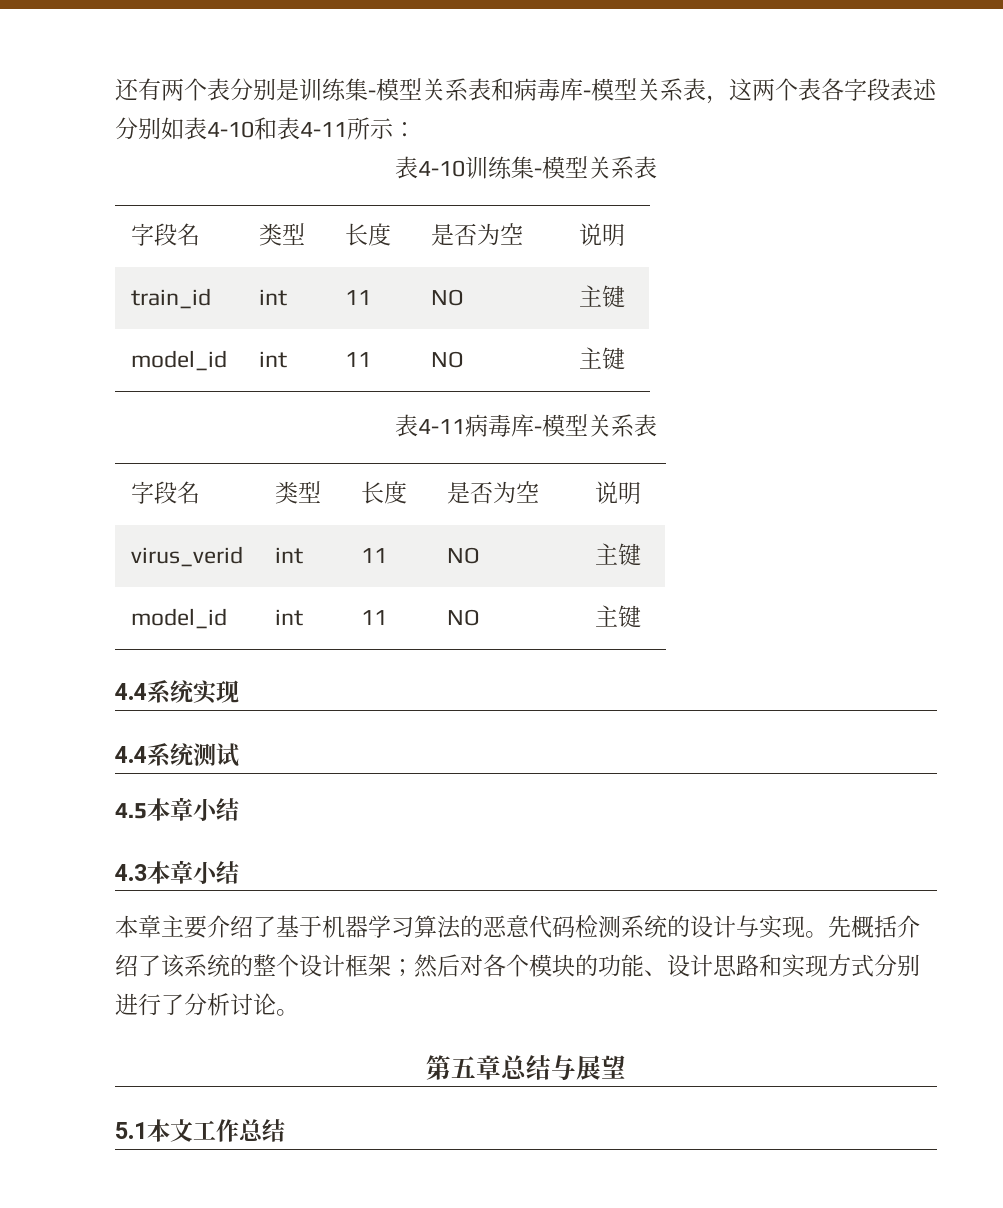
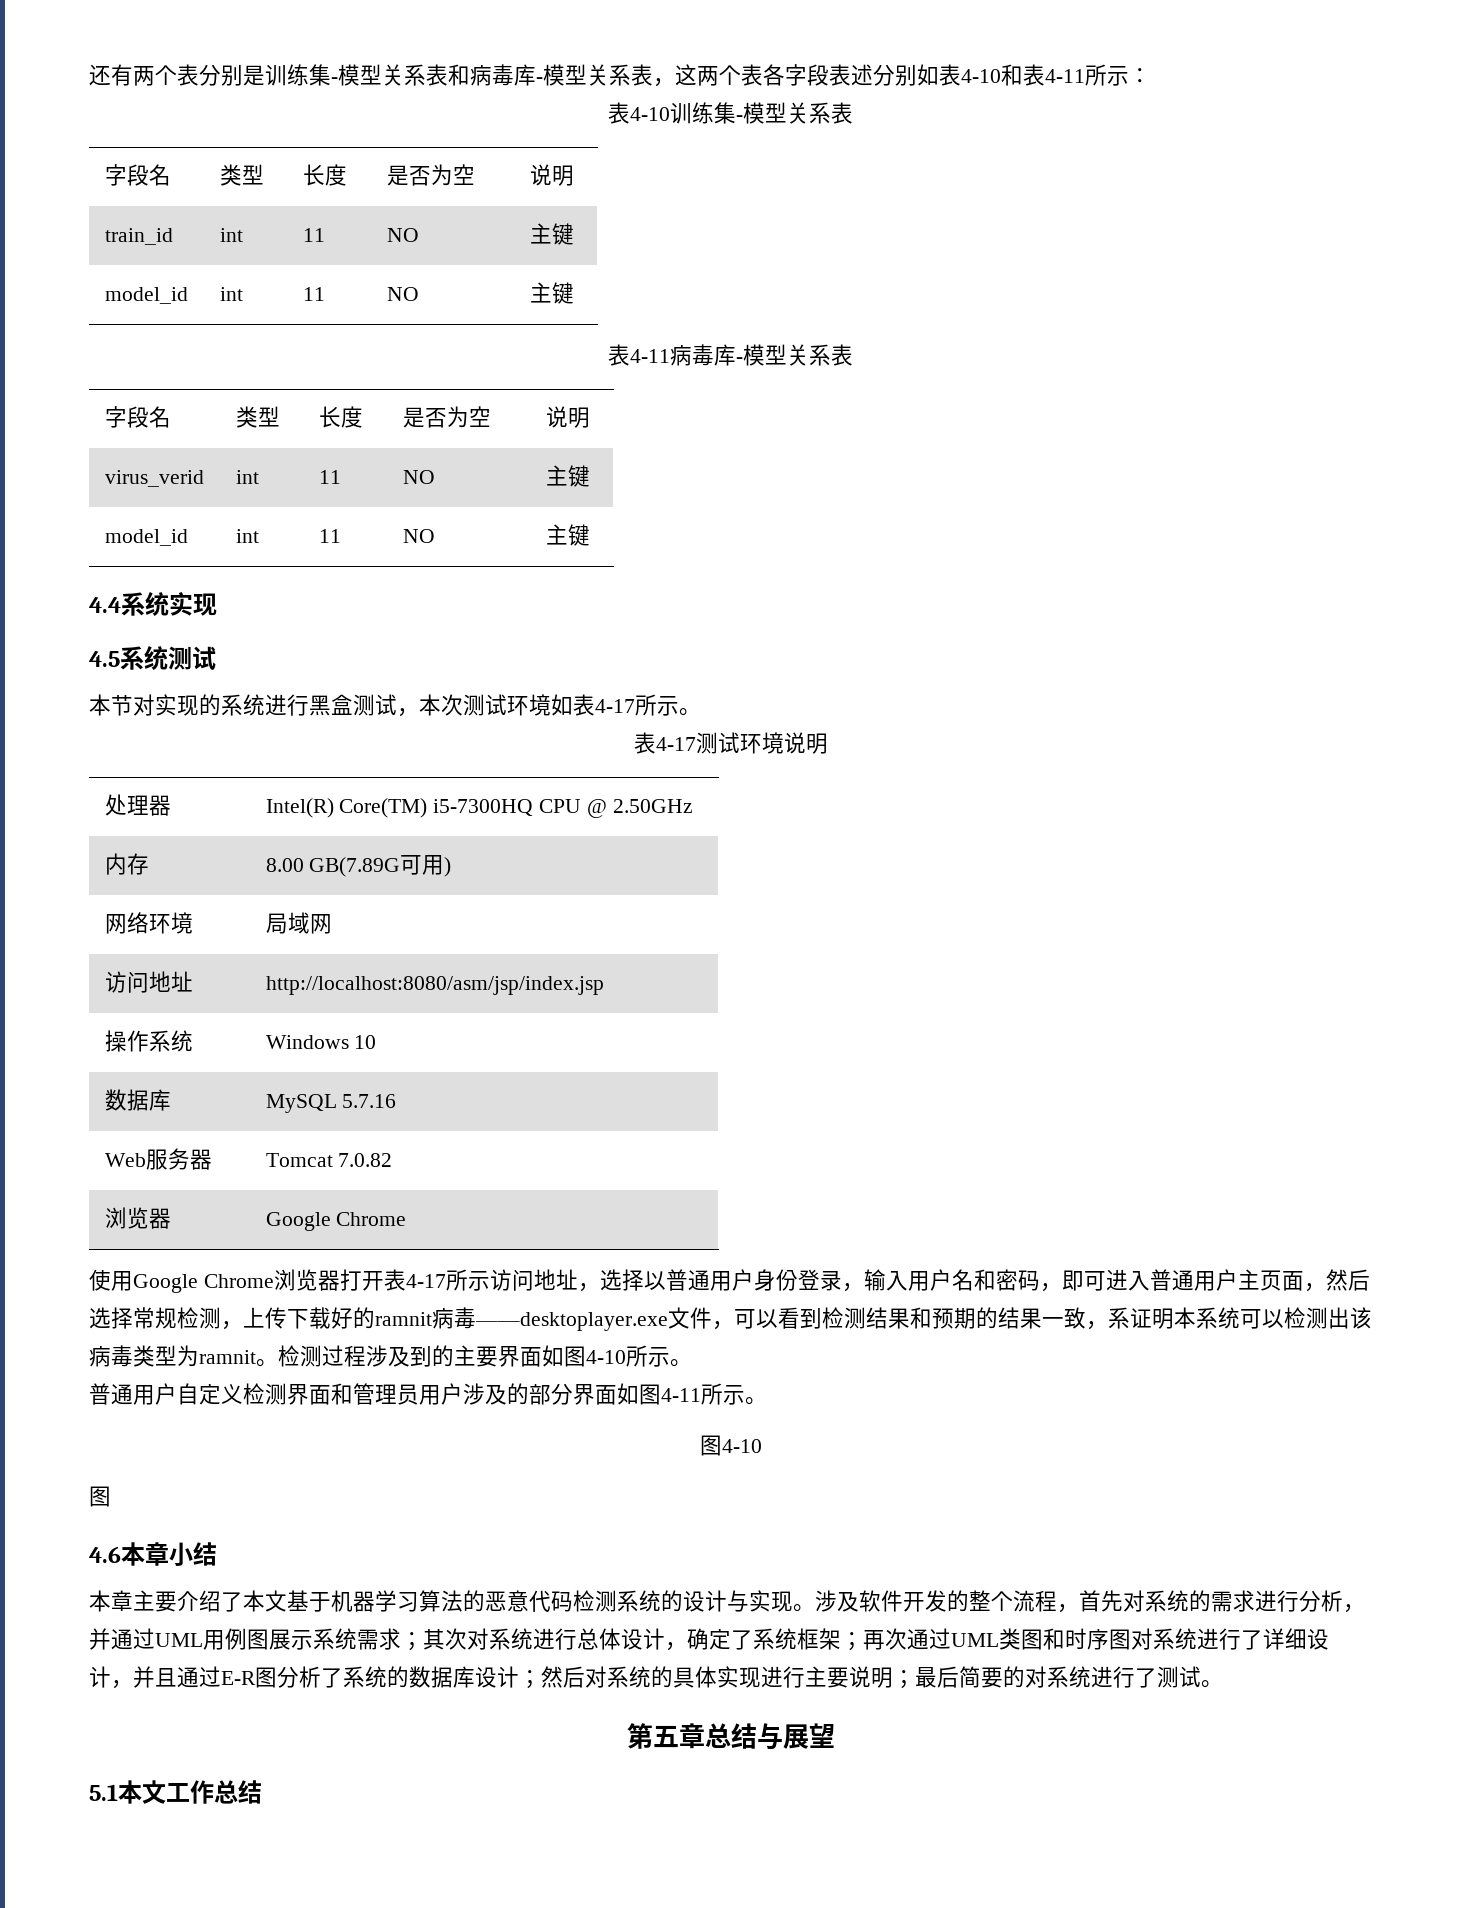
[115,746,147,763] 4.4 -> [89,651,120,667] 4.5
[115,797,239,821] [115,864,147,881] 4.5本章小结 // 4.3 -> [89,694,701,717] [633,732,828,754] [104,794,171,816] [265,798,693,818] [104,853,149,875] [265,855,452,877] [104,912,193,934] [265,912,332,934] [104,971,193,993] [265,976,604,995] [104,1030,193,1052] [265,1035,377,1049] [104,1089,171,1111] [265,1094,397,1113] [104,1148,212,1170] [265,1153,393,1167] [104,1207,171,1229] [265,1212,407,1231] [89,1269,1370,1293] [89,1307,1372,1331] [89,1345,692,1367] [89,1383,767,1405] [699,1435,762,1456] [89,1486,111,1507] [89,1546,121,1563] 本节对实现的系统进行黑盒测试，本次测试环境如表4-17所示。 // 表4-17测试环境说明 // 处理器 | Intel(R) Core(TM) i5-7300HQ CPU @ 2.50GHz // 内存 | 8.00 GB(7.89G可用) // 网络环境 | 局域网 // 访问地址 | http://localhost:8080/asm/jsp/index.jsp // 操作系统 | Windows 10 // 数据库 | MySQL 5.7.16 // Web服务器 | Tomcat 7.0.82 // 浏览器 | Google Chrome // 使用Google Chrome浏览器打开表4-17所示访问地址，选择以普通用户身份登录，输入用户名和密码，即可进入普通用户主页面，然后选择常规检测，上传下载好的ramnit病毒——desktoplayer.exe文件，可以看到检测结果和预期的结果一致，系证明本系统可以检测出该病毒类型为ramnit。检测过程涉及到的主要界面如图4-10所示。 // 普通用户自定义检测界面和管理员用户涉及的部分界面如图4-11所示。 // 图4-10 // 图 // 4.6
(276, 926) none -> [243,1590,287,1612] 本文
[828,915,920,938] [115,954,920,978] [115,993,276,1016] 先概括介绍了该系统的整个设计框架；然后对各个模块的功能、设计思路和实现方式分别进行了分析讨论 -> [815,1590,1365,1613] [89,1628,1329,1651] [89,1666,1201,1689] 涉及软件开发的整个流程，首先对系统的需求进行分析，并通过UML用例图展示系统需求；其次对系统进行总体设计，确定了系统框架；再次通过UML类图和时序图对系统进行了详细设计，并且通过E-R图分析了系统的数据库设计；然后对系统的具体实现进行主要说明；最后简要的对系统进行了测试

